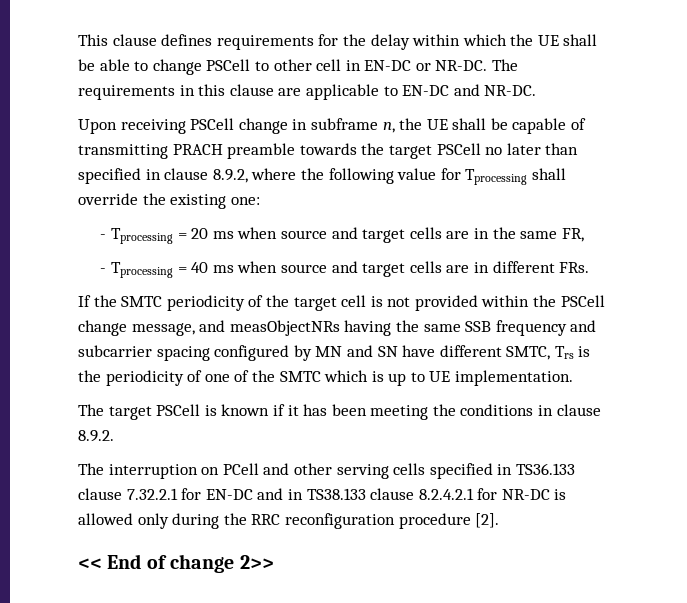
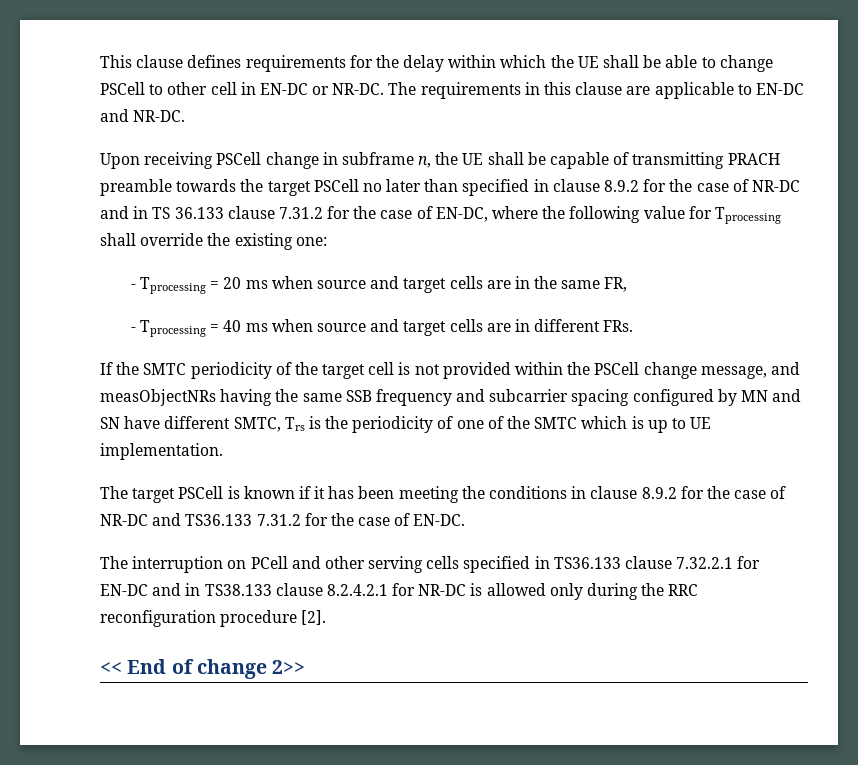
[212,169,248,183] 8.9.2, -> [604,179,800,192] [100,206,488,222] 8.9.2 for the case of NR-DC and in TS 36.133 clause 7.31.2 for the case of EN-DC,
[78,430,114,442] 8.9.2. -> [641,486,787,499] [100,513,466,526] 8.9.2 for the case of NR-DC and TS36.133 7.31.2 for the case of EN-DC.

